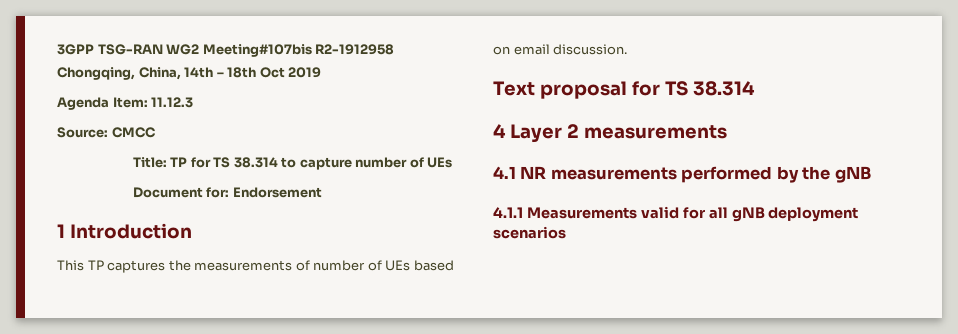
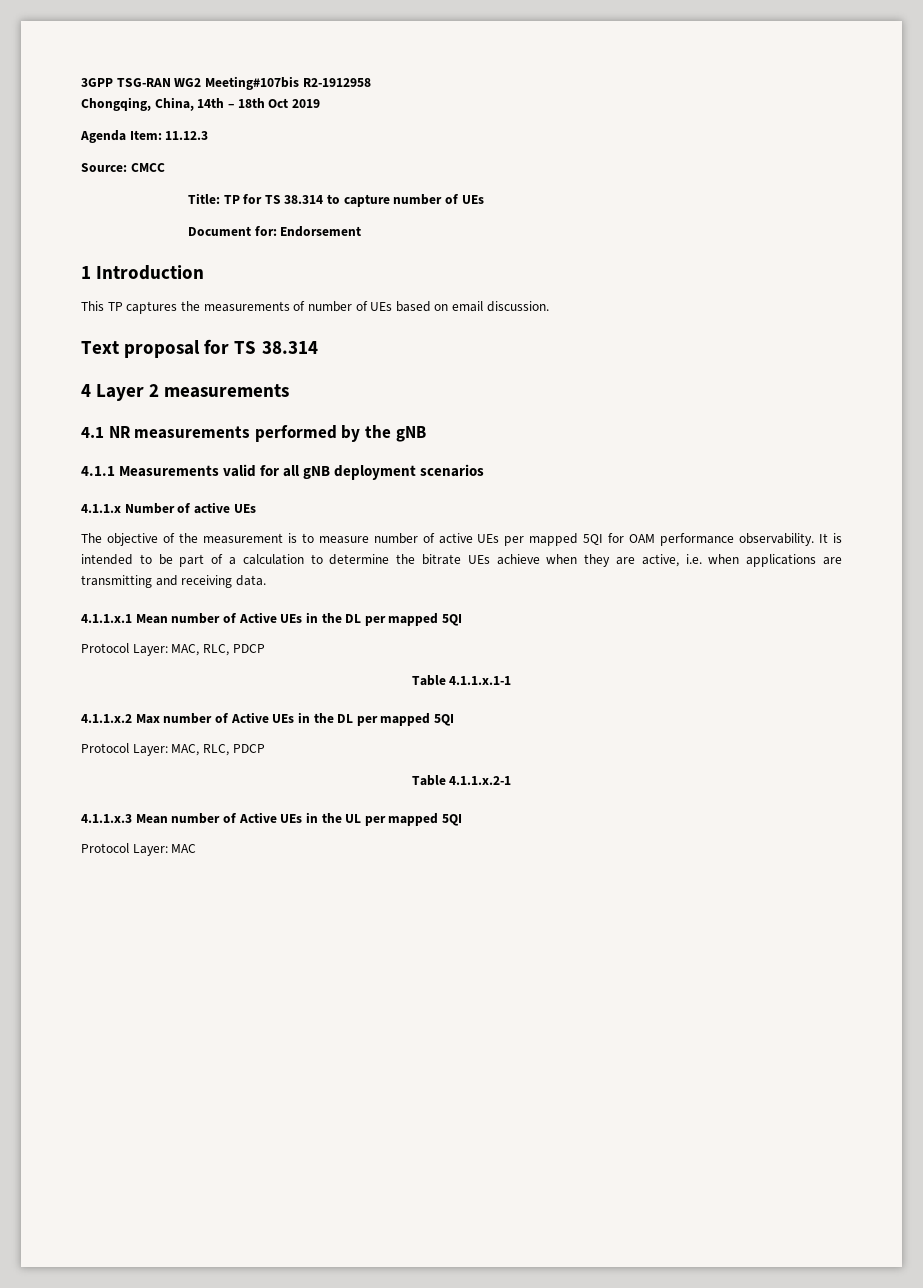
(566, 232) none -> [81,502,256,514] [81,533,843,546] [81,554,842,567] [81,575,266,588] [81,612,463,626] [81,643,265,656] [411,675,512,686] [81,712,455,726] [81,743,265,756] [411,775,512,786] [81,812,463,826] [81,843,197,856] // 4.1.1.x Number of active UEs // The objective of the measurement is to measure number of active UEs per mapped 5QI for OAM performance observability. It is intended to be part of a calculation to determine the bitrate UEs achieve when they are active, i.e. when applications are transmitting and receiving data. // 4.1.1.x.1 Mean number of Active UEs in the DL per mapped 5QI // Protocol Layer: MAC, RLC, PDCP // Table 4.1.1.x.1-1 // 4.1.1.x.2 Max number of Active UEs in the DL per mapped 5QI // Protocol Layer: MAC, RLC, PDCP // Table 4.1.1.x.2-1 // 4.1.1.x.3 Mean number of Active UEs in the UL per mapped 5QI // Protocol Layer: MAC

